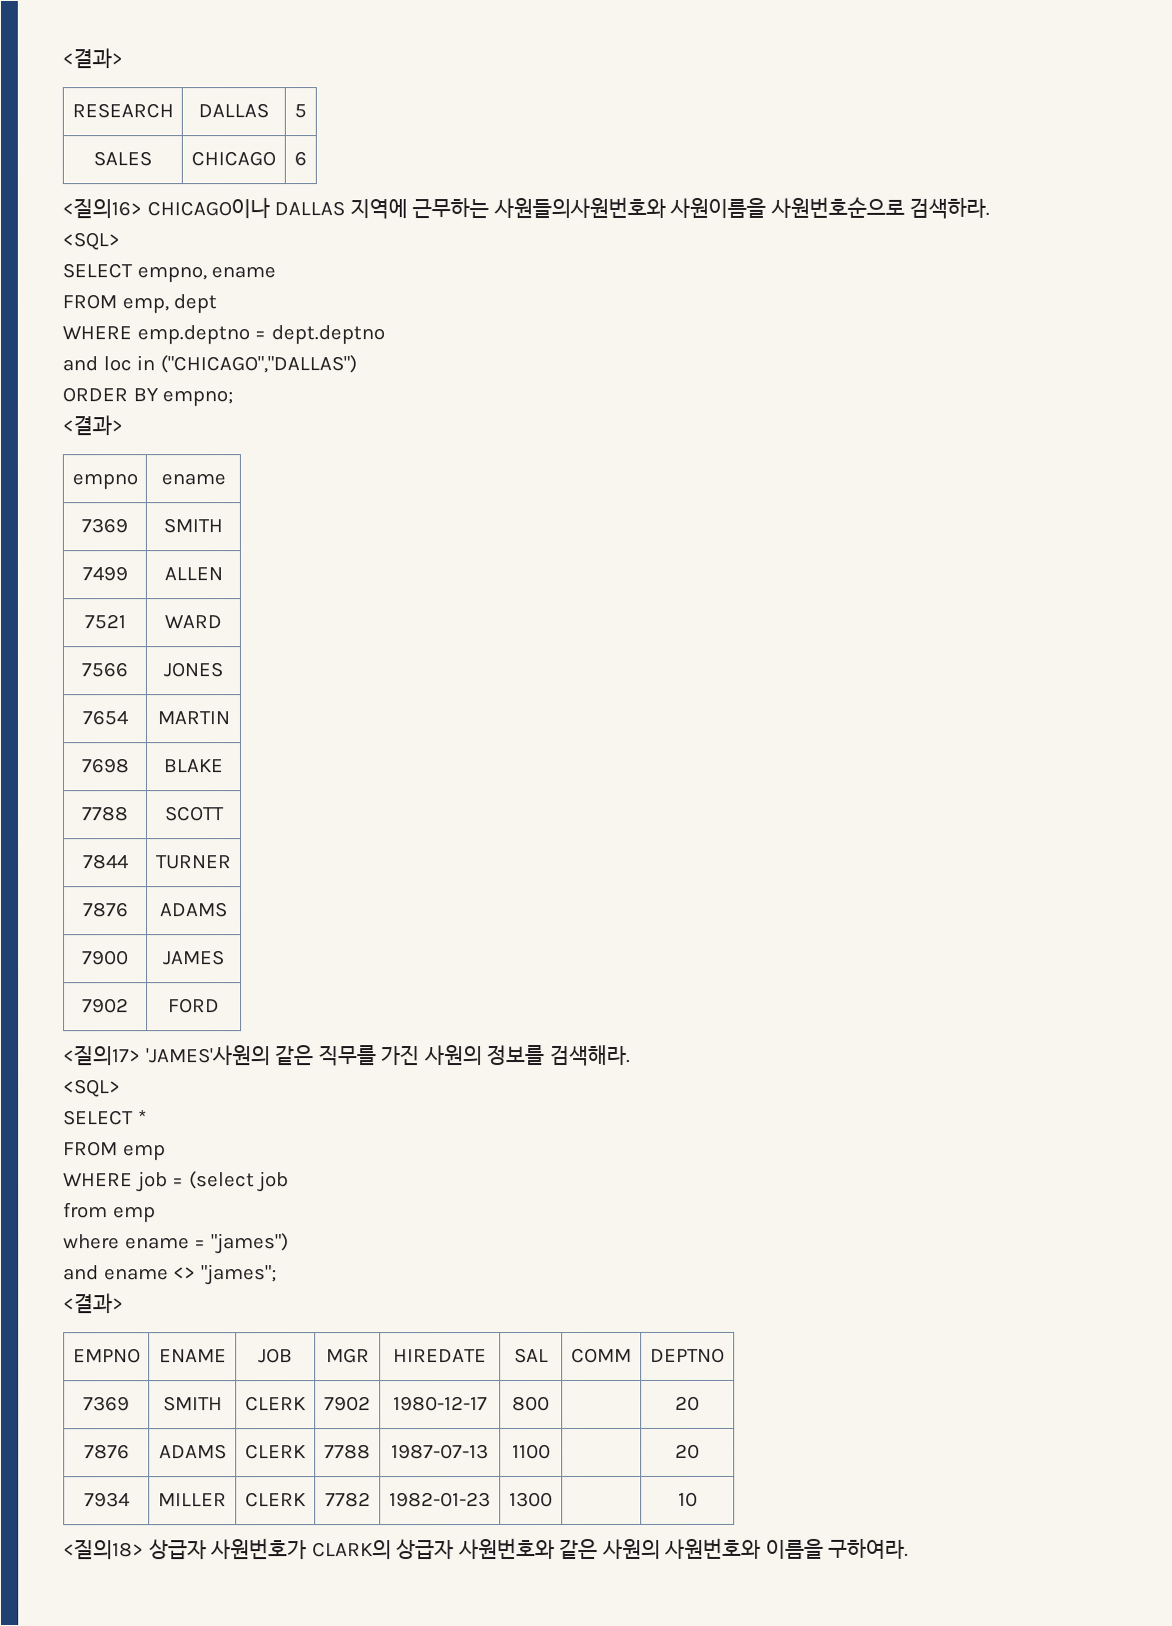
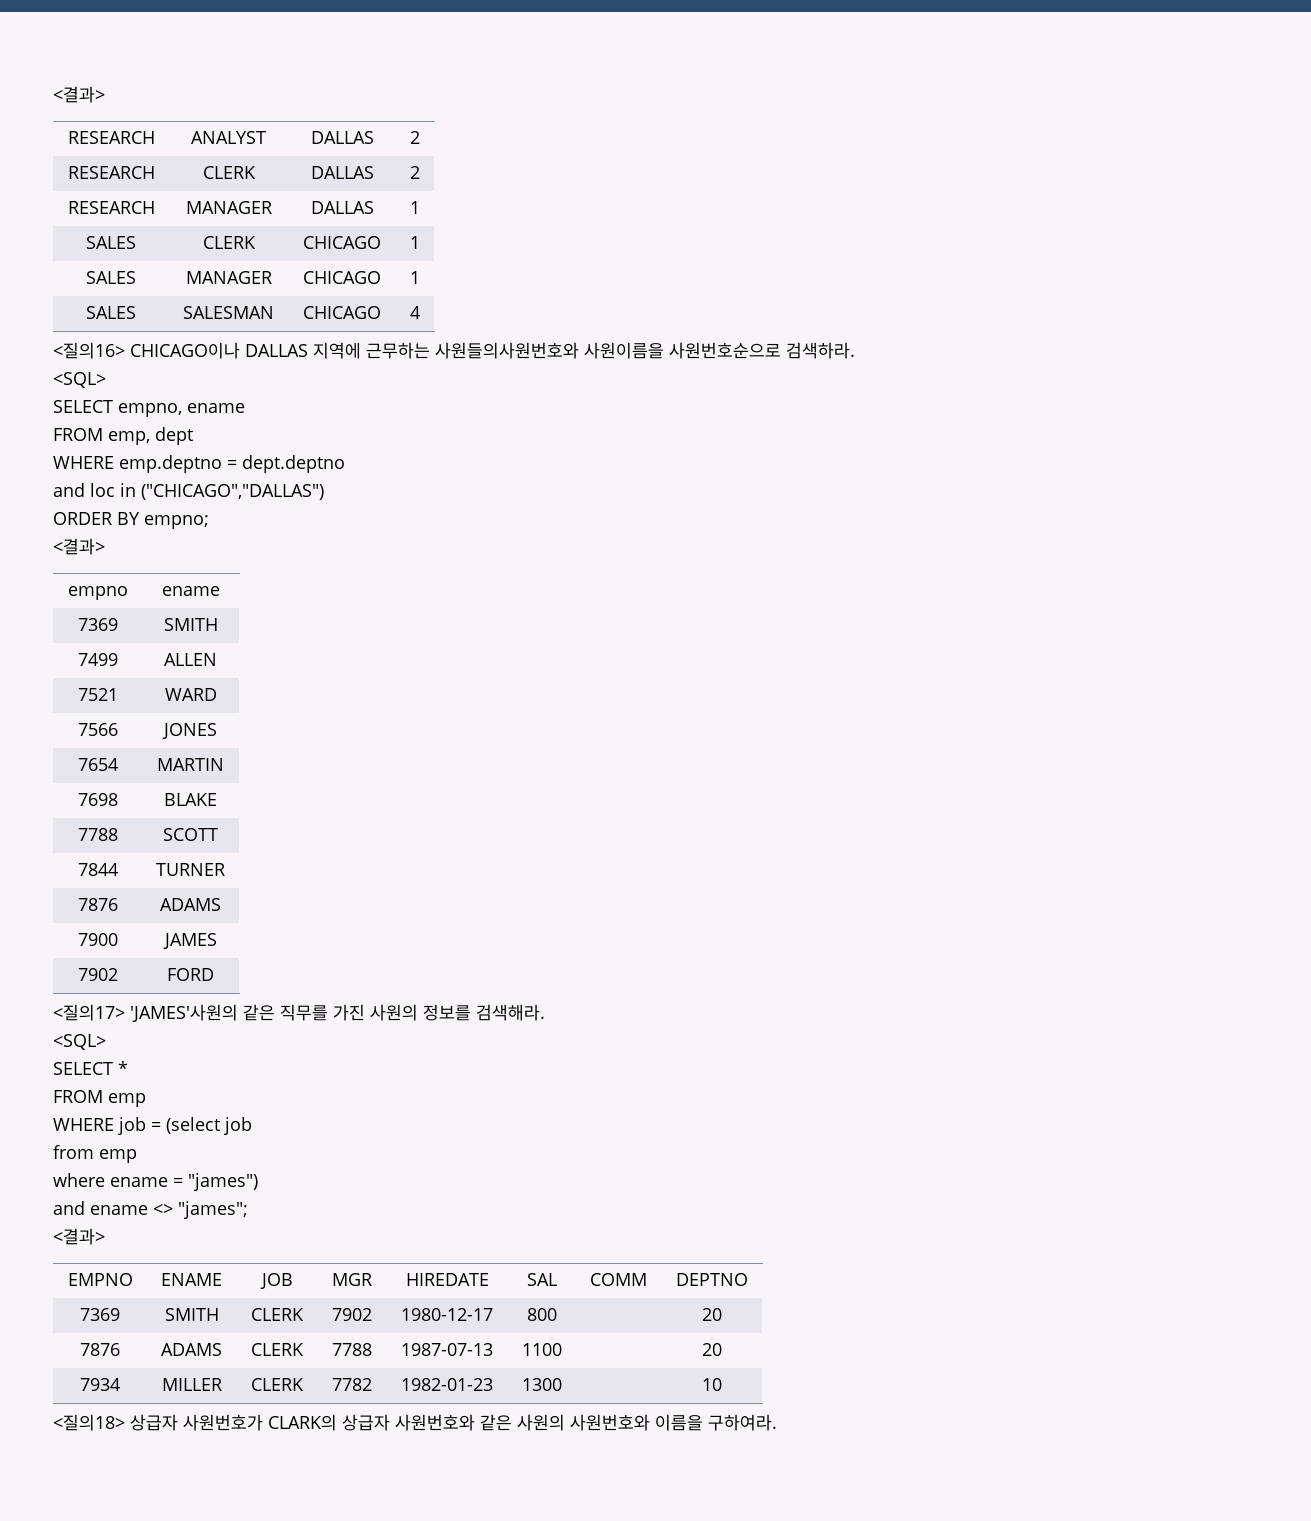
[198,103,269,119] [294,104,307,119] [93,151,152,167] [191,151,276,167] [294,151,307,167] | DALLAS | 5 // SALES | CHICAGO | 6 -> [191,131,266,144] [310,131,374,144] [410,131,420,144] [67,166,155,179] [202,166,256,179] [310,166,374,179] [410,166,420,179] [67,201,155,214] [185,201,272,214] [310,201,374,214] [410,201,420,214] [86,236,136,249] [202,236,256,249] [303,236,381,249] [410,236,420,249] [86,271,136,284] [185,271,272,284] [303,271,381,284] [410,271,420,284] [86,306,136,319] [183,306,274,319] [303,306,381,319] [410,306,420,319] | ANALYST | DALLAS | 2 // RESEARCH | CLERK | DALLAS | 2 // RESEARCH | MANAGER | DALLAS | 1 // SALES | CLERK | CHICAGO | 1 // SALES | MANAGER | CHICAGO | 1 // SALES | SALESMAN | CHICAGO | 4

